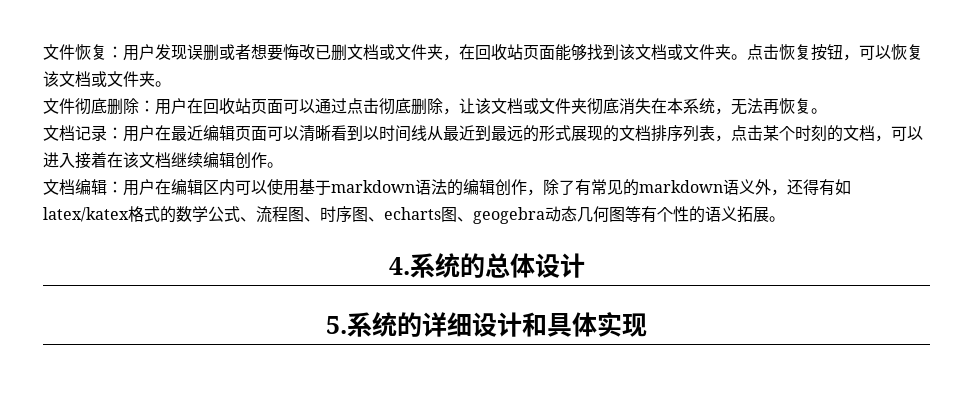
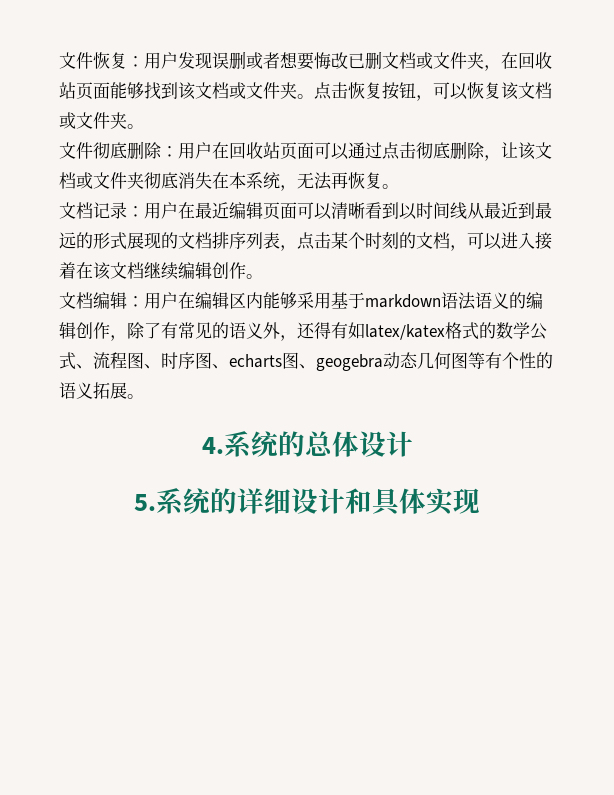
[235,179,283,195] 可以使 -> [263,292,314,309] 能够采
(447, 187) none -> [475,292,509,309] 语义
[639,180,723,193] markdown -> (229, 330) none

